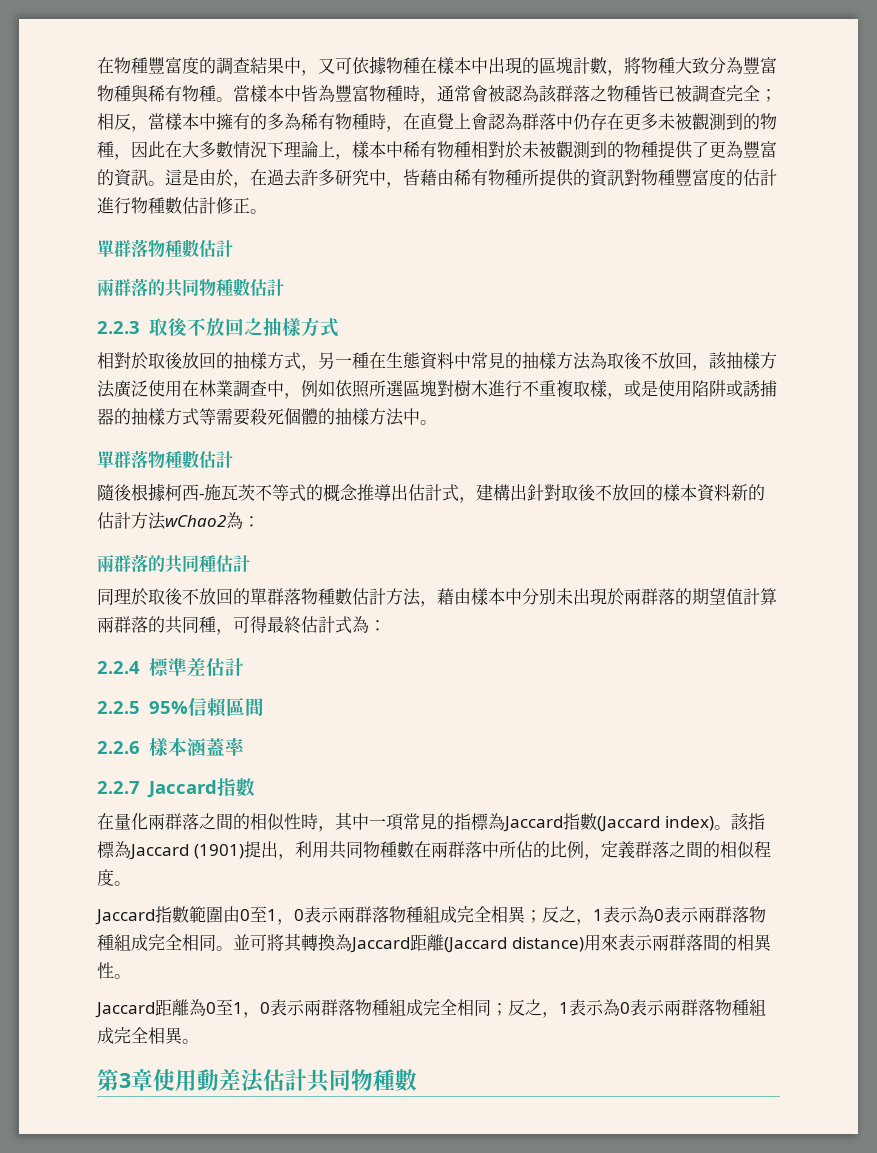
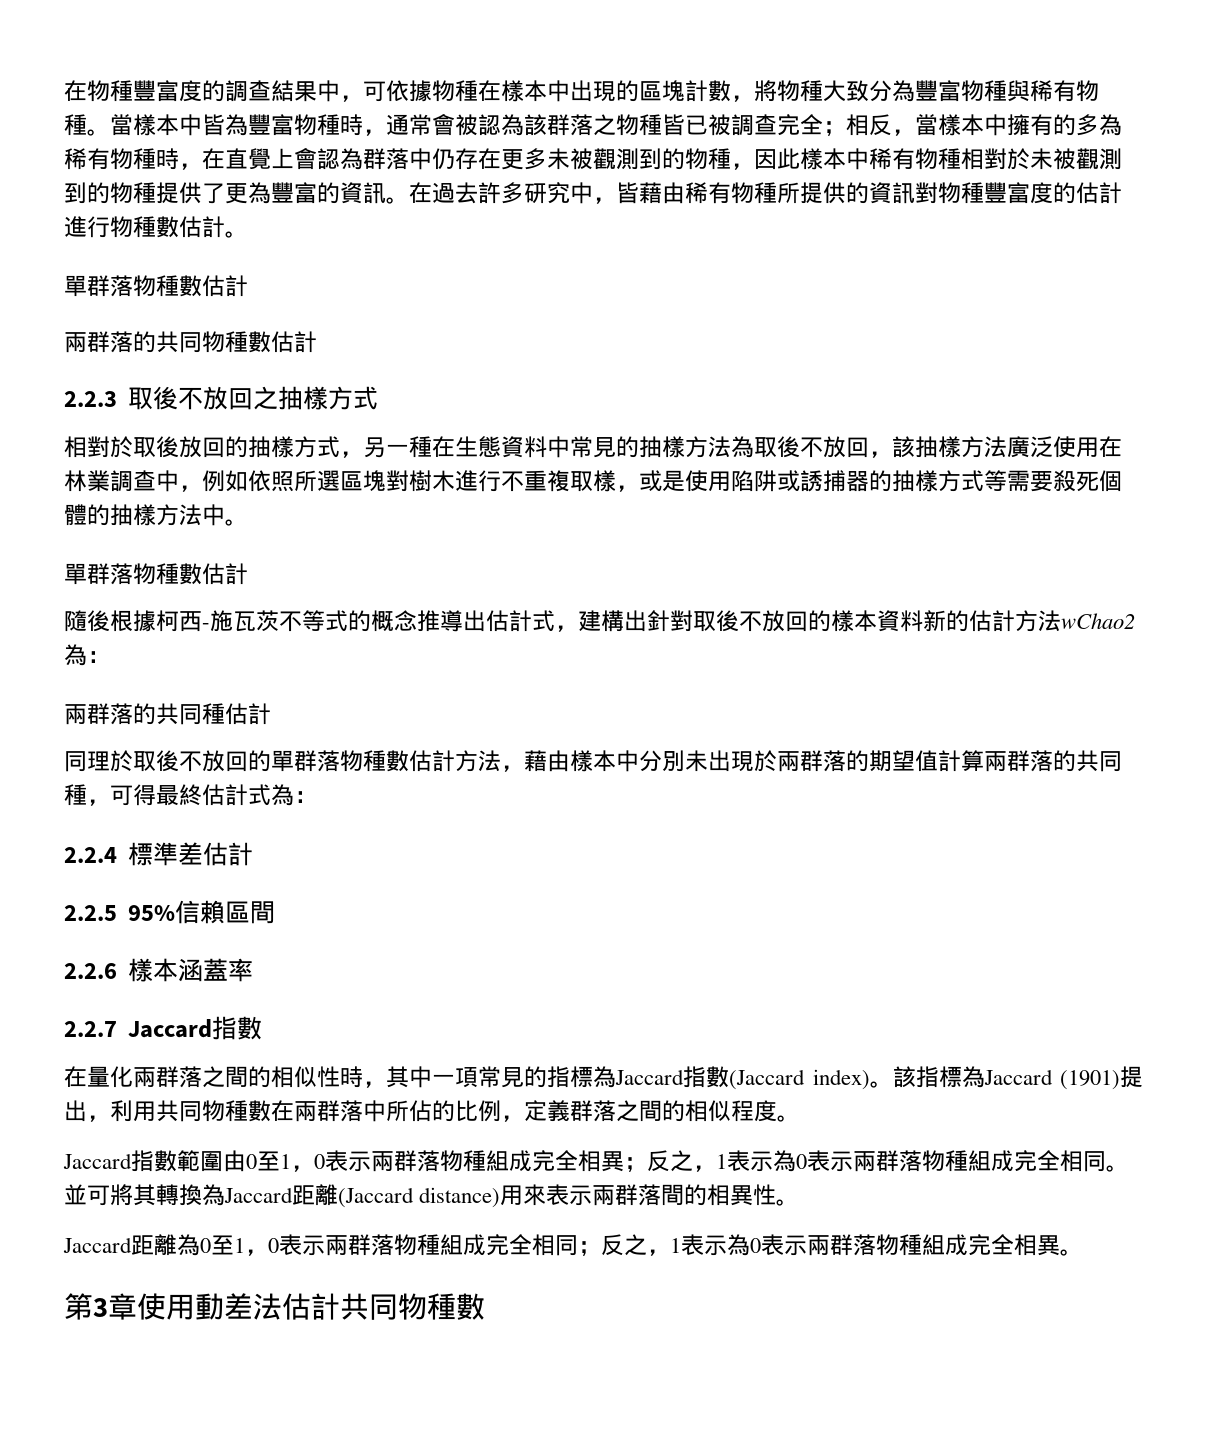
[318,58,335,74] 又 -> (363, 98) none
[165,141,352,160] 在大多數情況下理論上， -> (800, 158) none
[165,169,250,188] 這是由於， -> (409, 200) none
[216,197,250,214] 修正 -> (225, 227) none

